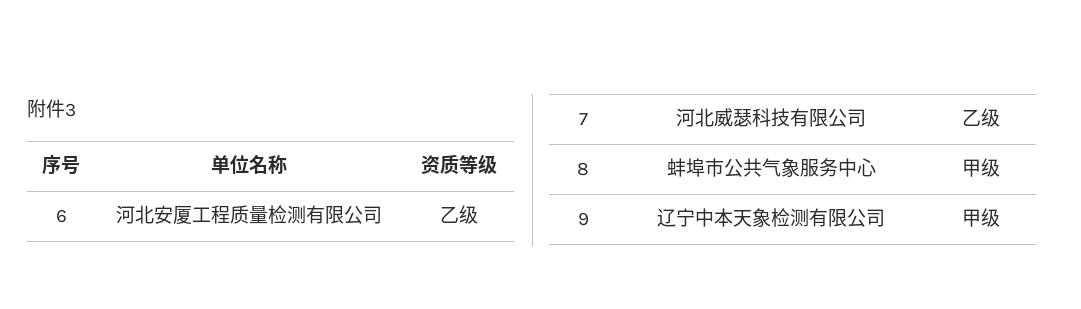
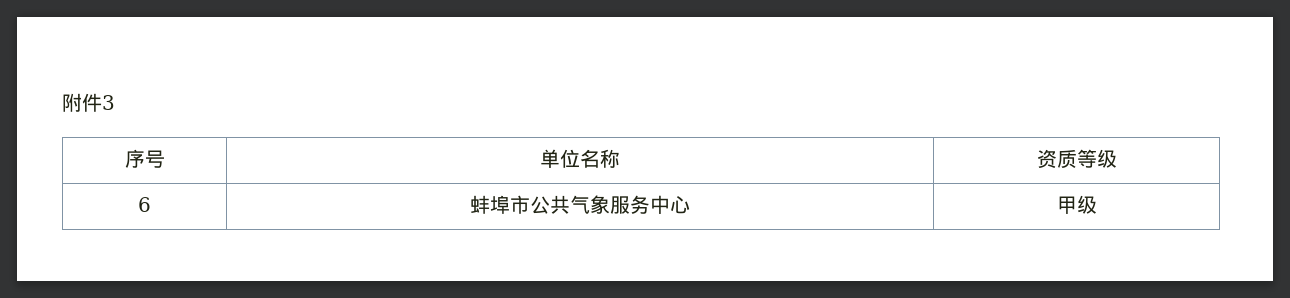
[116,205,382,224] [439,205,478,224] [578,113,588,125] [676,108,866,127] [961,108,1000,127] [577,162,589,176] | 河北安厦工程质量检测有限公司 | 乙级 // 7 | 河北威瑟科技有限公司 | 乙级 // 8 -> (151, 204) none
[577,212,589,226] [657,208,885,227] [961,208,1000,227] // 9 | 辽宁中本天象检测有限公司 | 甲级 -> (1097, 204) none

